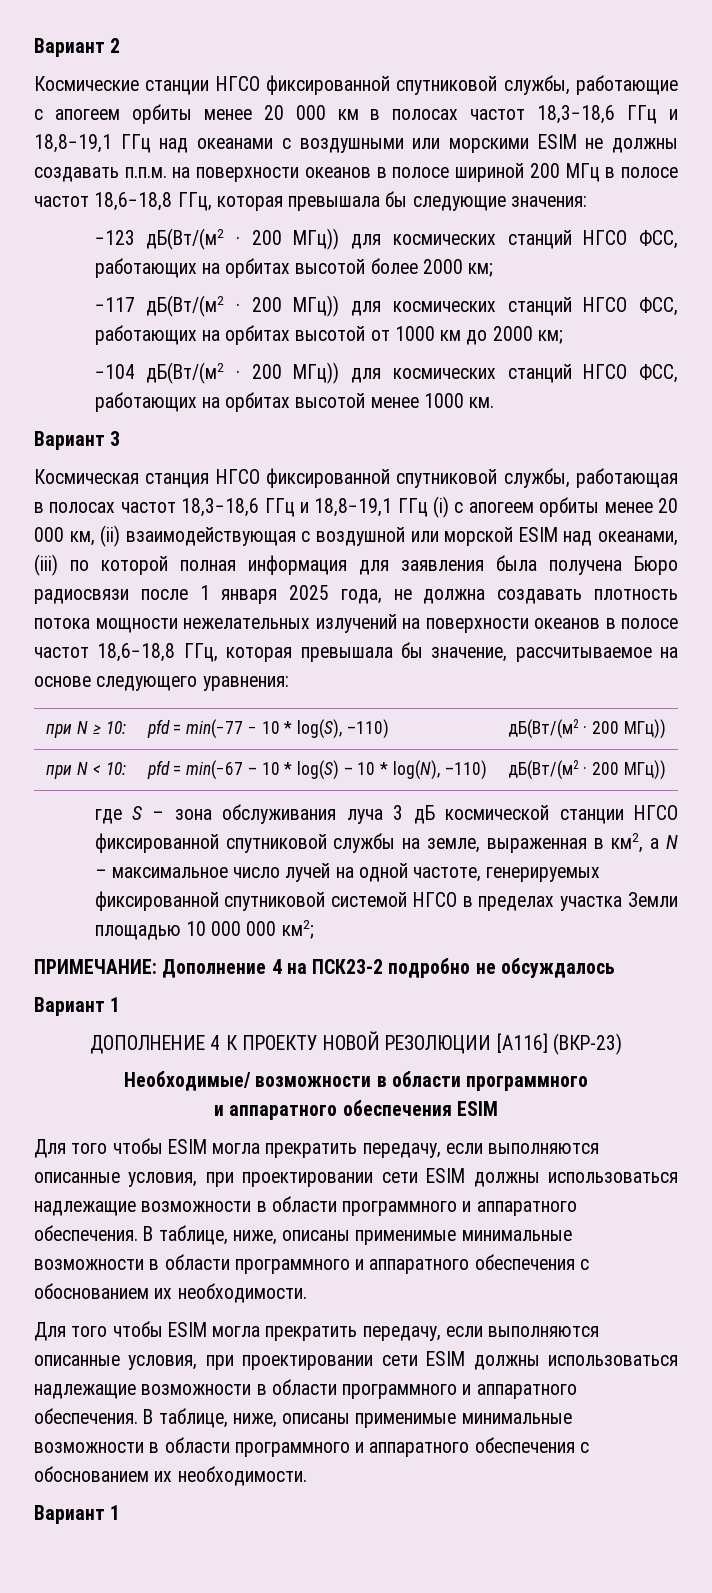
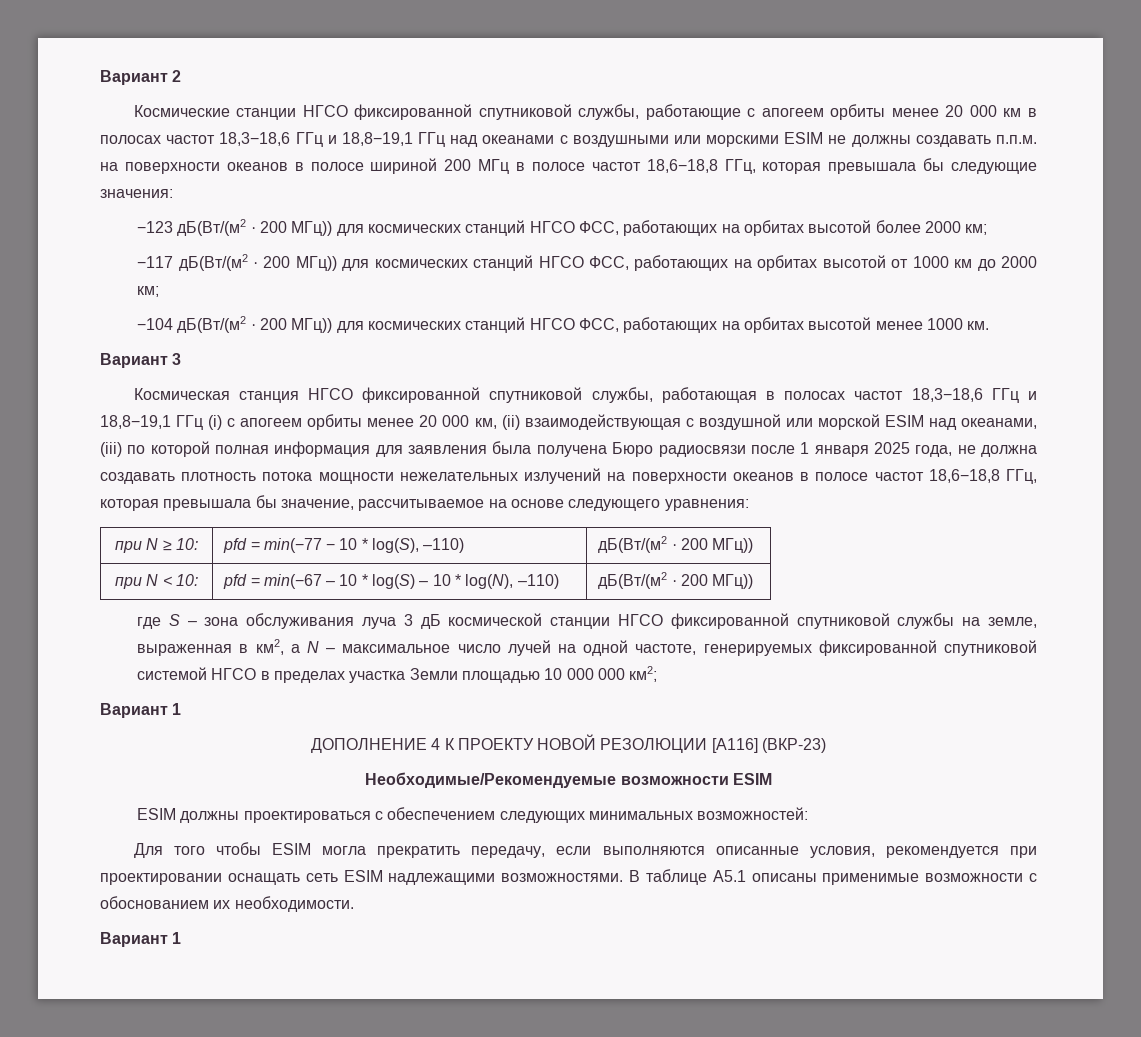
[34,958,615,978] // ПРИМЕЧАНИЕ: Дополнение 4 на ПСК23-2 подробно не обсуждалось -> (658, 674) none
[123,1071,589,1091] [214,1100,498,1120] Необходимые/ возможности в области программного // и аппаратного обеспечения ESIM -> [365,772,772,788] [137,807,809,823] Необходимые/Рекомендуемые возможности ESIM // ESIM должны проектироваться с обеспечением следующих минимальных возможностей:
[205,1168,678,1187] [34,1196,577,1216] [34,1225,572,1245] [34,1254,589,1274] [34,1283,307,1303] [34,1321,600,1341] [34,1351,678,1370] [34,1379,577,1399] [34,1408,572,1428] [34,1437,575,1457] при проектировании сети ESIM должны использоваться надлежащие возможности в области программного и аппаратного обеспечения. В таблице, ниже, описаны применимые минимальные возможности в области программного и аппаратного обеспечения с обоснованием их необходимости. // Для того чтобы ESIM могла прекратить передачу, если выполняются описанные условия, при проектировании сети ESIM должны использоваться надлежащие возможности в области программного и аппаратного обеспечения. В таблице, ниже, описаны применимые минимальные возможности в области программного и аппаратного обеспечения -> [885,846,1037,858] [100,869,1024,885] рекомендуется при проектировании оснащать сеть ESIM надлежащими возможностями. В таблице А5.1 описаны применимые возможности

